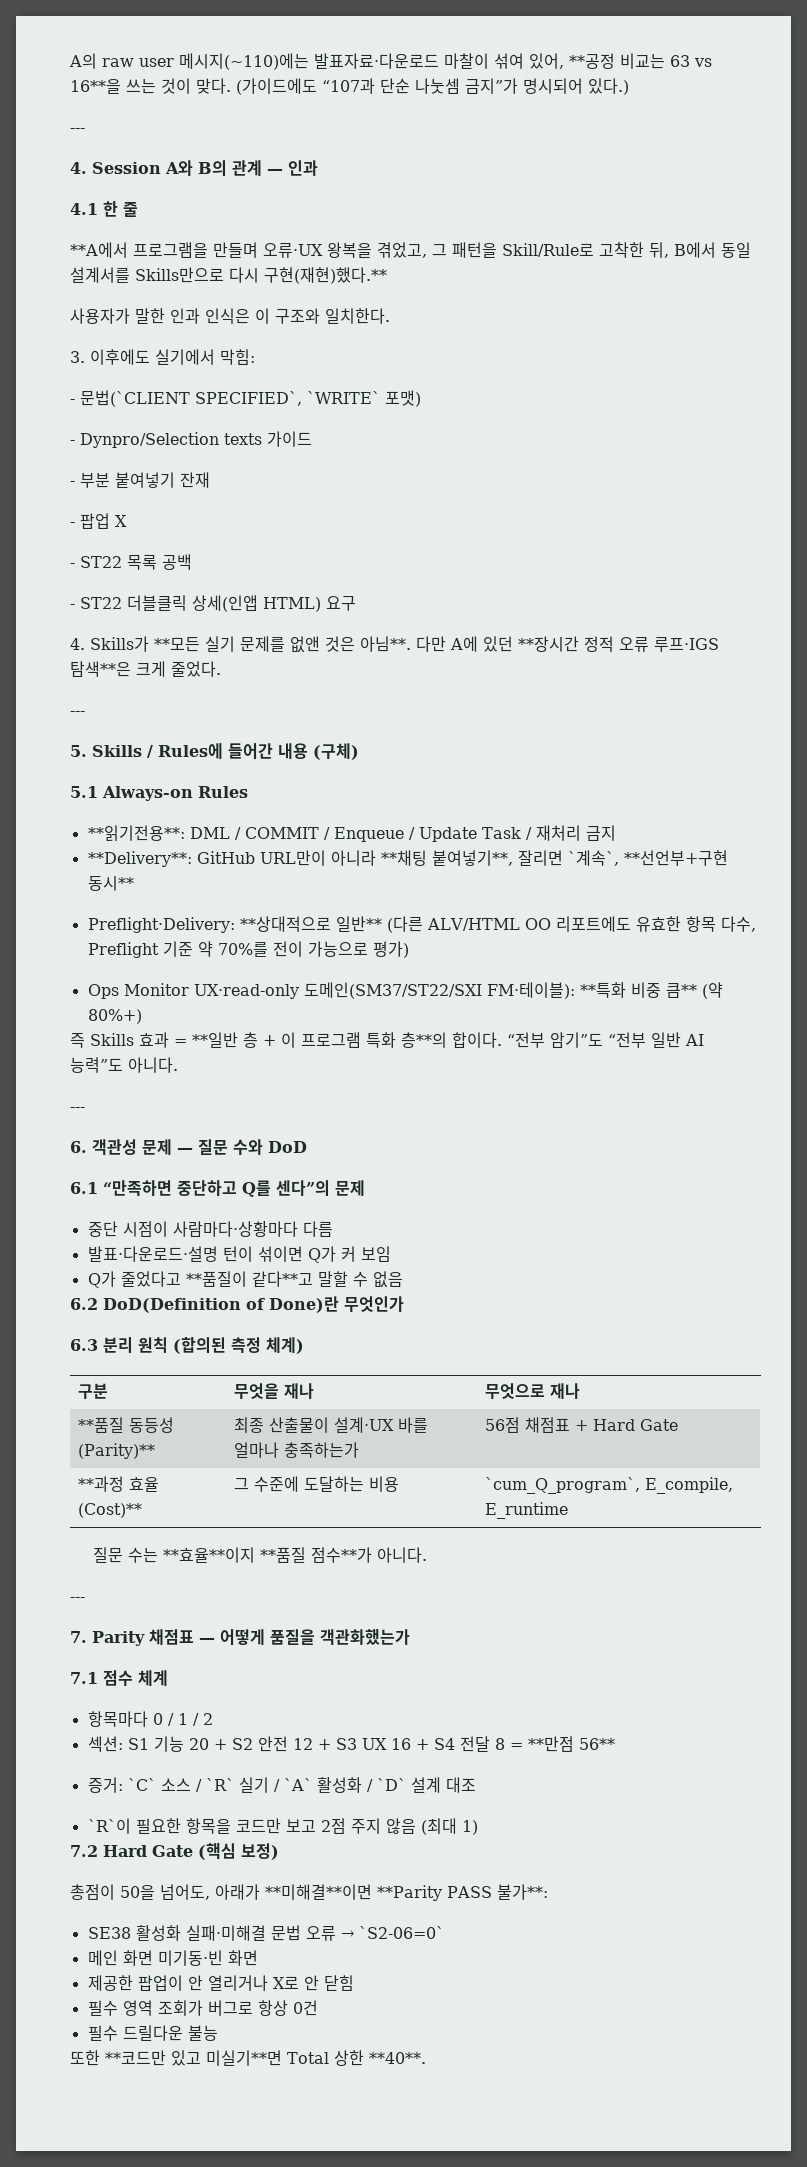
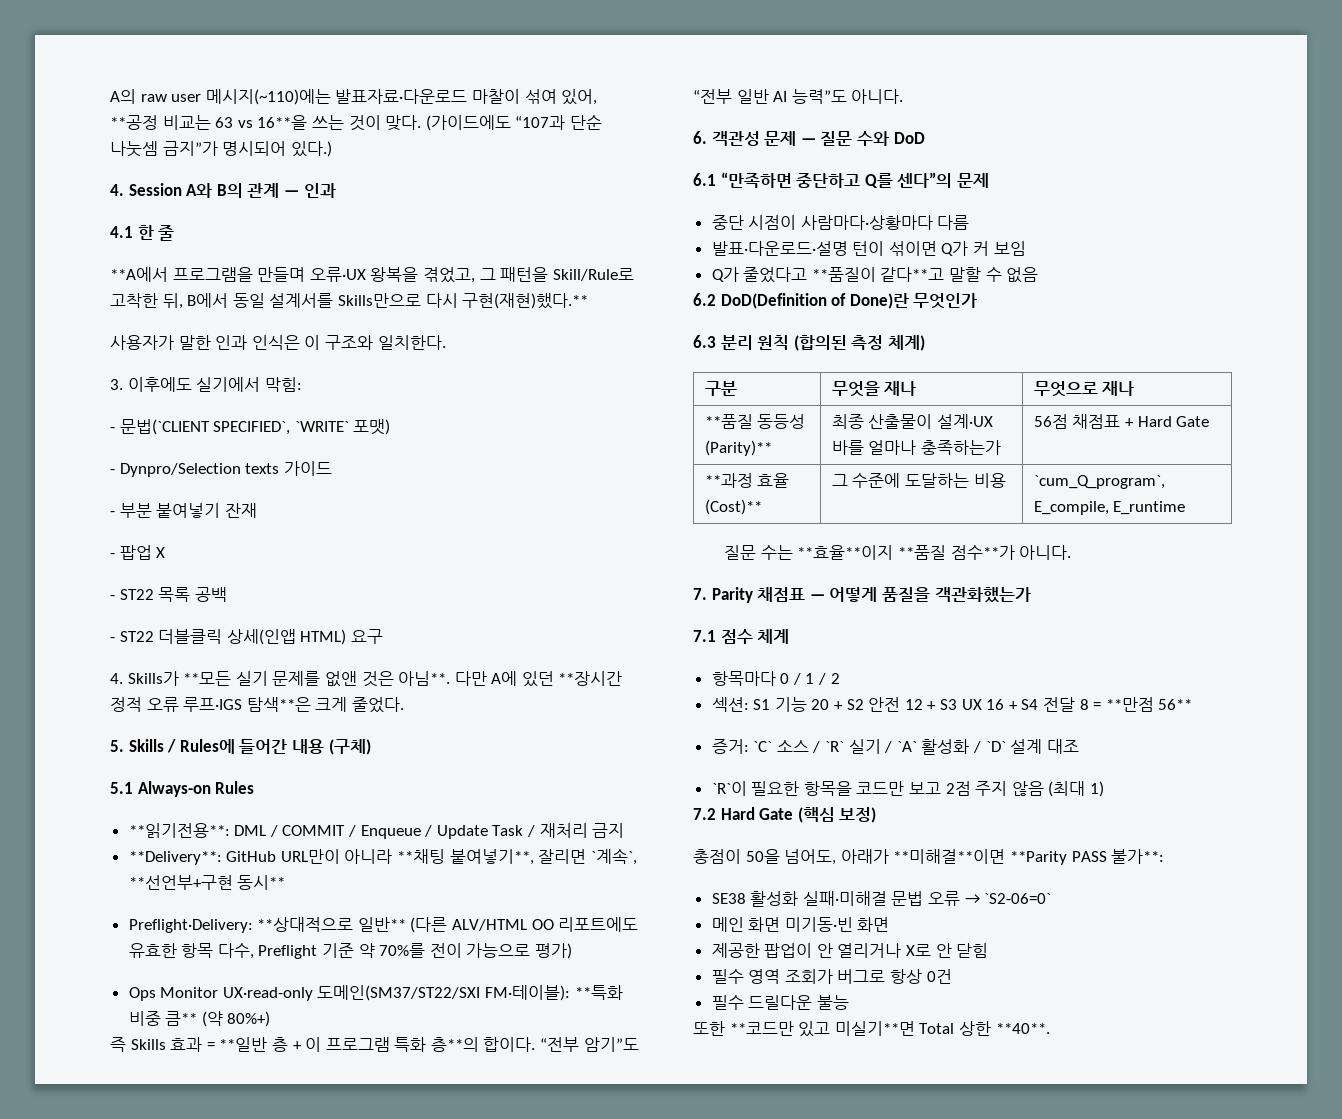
[70,128,85,133] // --- -> (332, 149) none
[70,711,85,716] // --- -> (404, 705) none
[70,1107,85,1112] // --- -> (904, 96) none
[70,1597,85,1602] // --- -> (1072, 552) none

